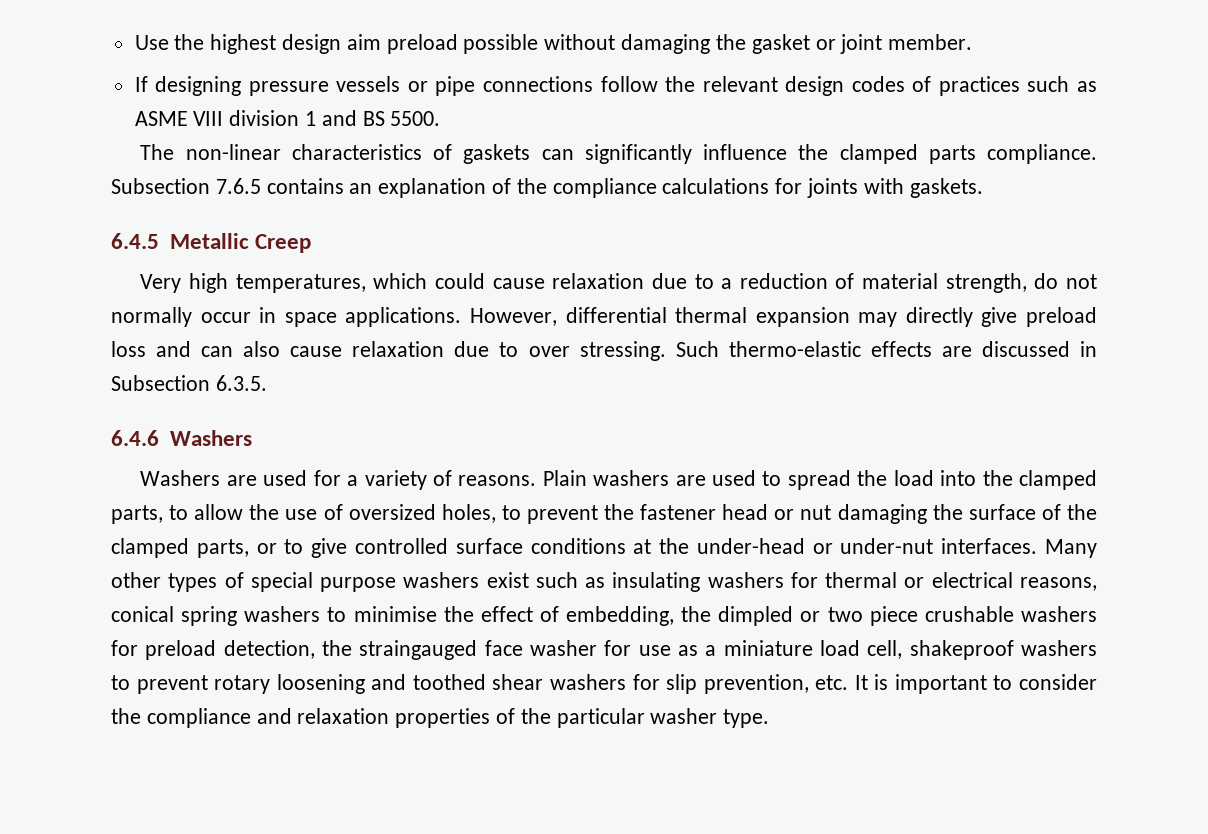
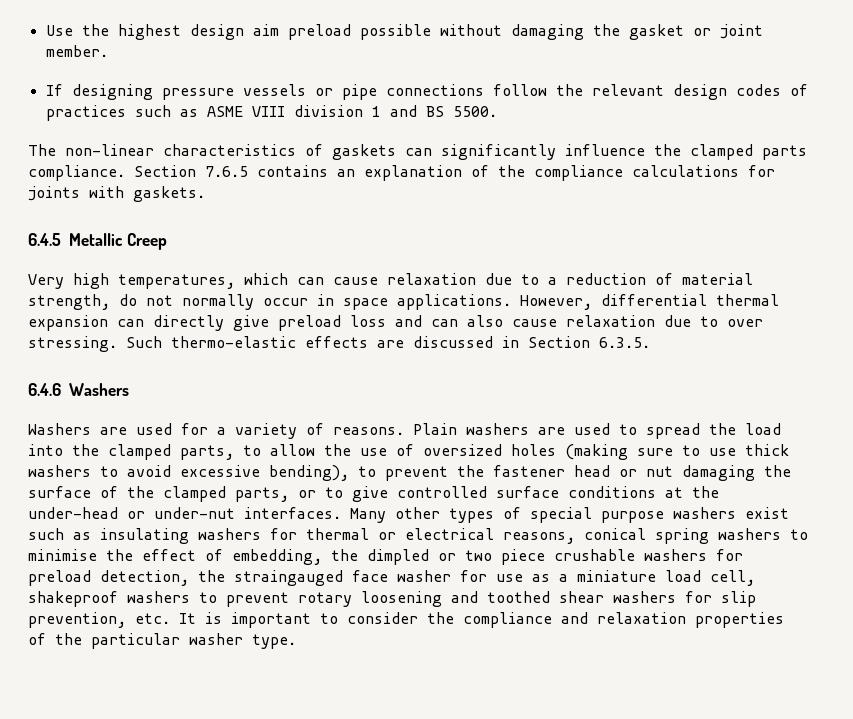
[111,178,210,194] Subsection -> [134,165,196,177] Section
[434,273,485,289] could -> [297,277,324,285] can
[858,312,898,327] may -> [117,319,144,327] can
[111,375,210,391] Subsection -> [528,336,590,348] Section
[441,504,496,523] holes, -> [511,444,789,460] [28,465,349,481] holes (making sure to use thick washers to avoid excessive bending),

